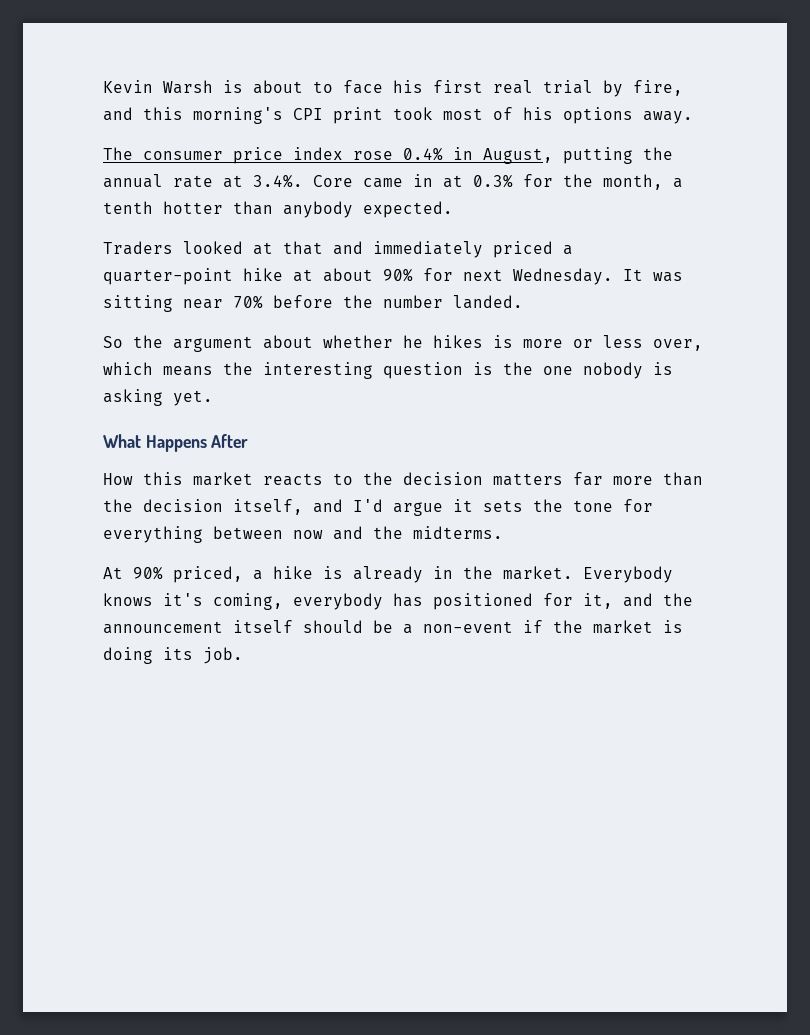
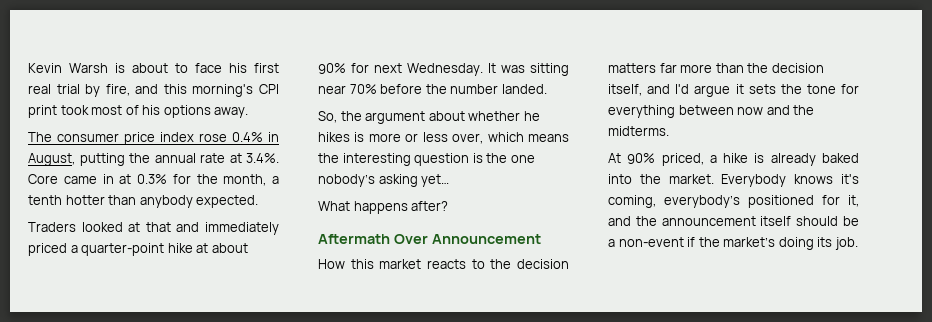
[103,336,123,348] So -> [318,111,337,123] So,
[583,362,673,379] [103,389,213,406] [103,434,249,452] nobody is asking yet. // What Happens After -> [318,174,450,187] [318,201,449,214] [318,234,541,244] nobody’s asking yet… // What happens after? // Aftermath Over Announcement
[433,566,453,579] in -> [822,153,859,163] [608,174,632,184] baked into
[293,593,423,610] everybody has -> [664,195,740,208] everybody’s
[593,620,683,634] market is -> [723,237,776,247] market’s

